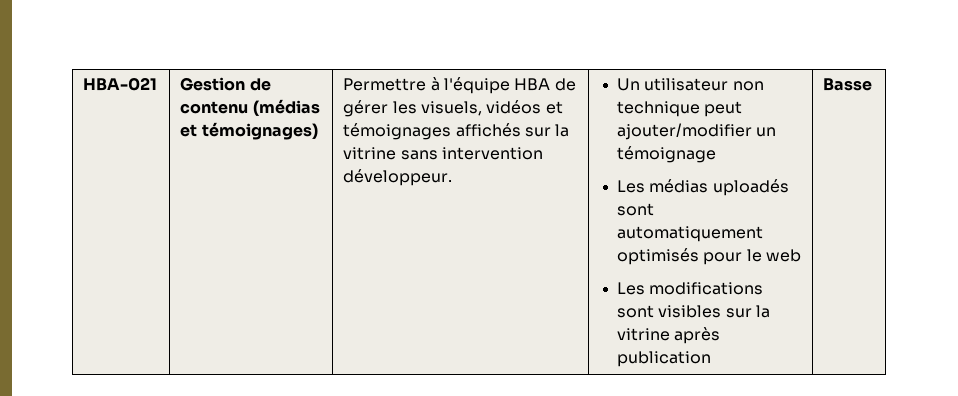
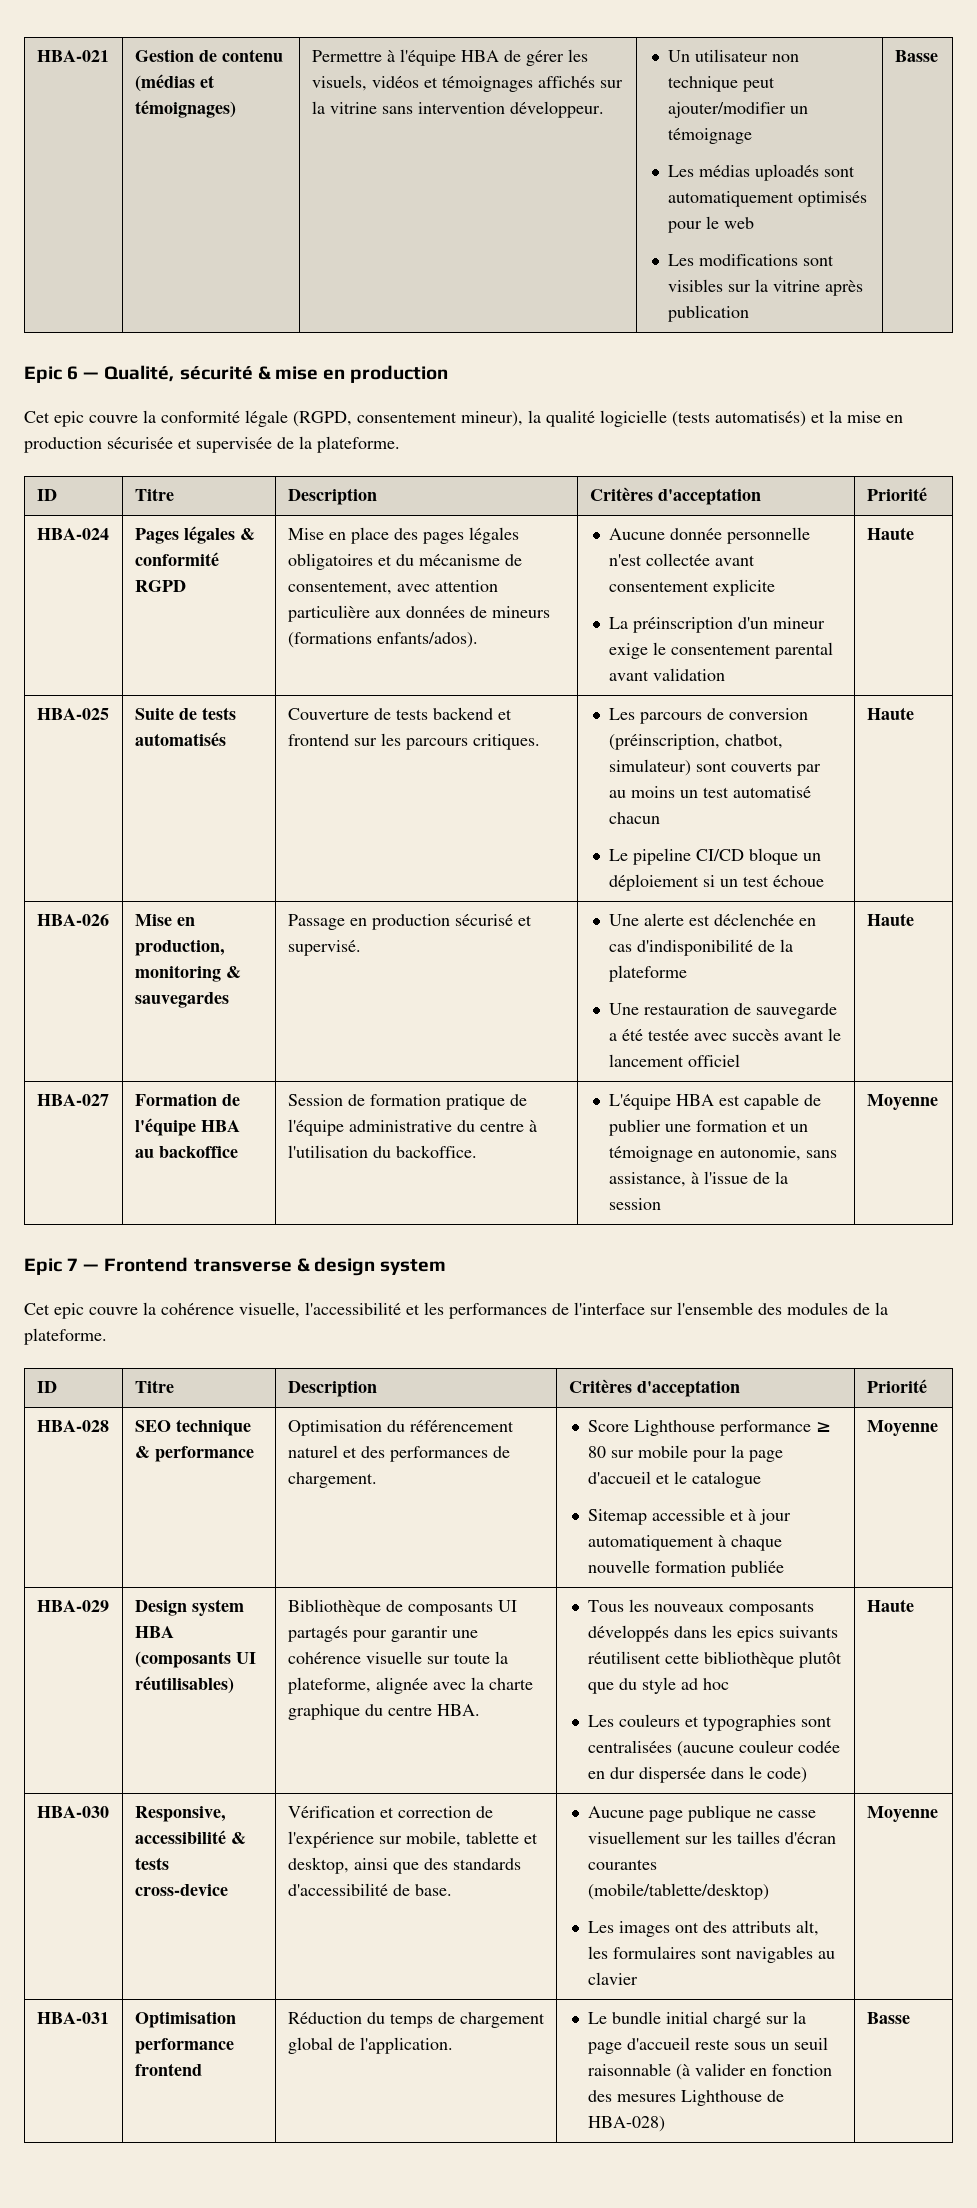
(873, 84) none -> [24,365,449,383] [24,410,903,427] [24,436,400,453] [36,489,57,501] [134,488,174,501] [287,488,377,505] [589,487,761,505] [866,487,927,501] [36,528,109,540] [134,526,255,544] [134,552,219,566] [134,580,186,592] [287,527,519,544] [287,553,522,570] [287,580,498,595] [287,605,550,622] [287,632,478,648] [609,527,811,544] [609,553,756,566] [609,579,776,596] [609,617,826,633] [609,642,834,659] [609,668,726,681] [866,527,914,540] [36,708,109,720] [134,707,236,720] [134,732,226,746] [287,707,512,720] [287,733,540,750] [609,708,809,724] [609,734,784,750] [609,759,822,776] [609,786,812,798] [609,812,661,824] [609,848,822,865] [609,874,825,891] [866,707,914,720] [36,914,109,926] [134,914,195,926] [134,939,225,956] [134,965,241,982] [134,992,229,1008] [287,914,532,930] [287,940,361,956] [609,913,817,926] [609,939,794,956] [609,965,688,982] [609,1003,838,1019] [609,1028,842,1041] [609,1054,741,1067] [866,913,914,926] [36,1094,109,1106] [134,1093,240,1106] [134,1118,240,1136] [134,1146,238,1158] [287,1094,527,1110] [287,1119,537,1136] [287,1145,477,1158] [609,1093,822,1110] [609,1119,809,1136] [609,1146,838,1162] [609,1171,789,1187] [609,1198,662,1210] [866,1094,938,1110] [24,1257,446,1276] [24,1302,888,1319] [24,1328,107,1345] [36,1381,57,1393] [134,1380,174,1393] [287,1380,377,1397] [568,1379,740,1397] [866,1379,927,1393] [36,1420,109,1432] [134,1419,251,1436] [134,1446,254,1462] [287,1420,514,1436] [287,1445,510,1462] [287,1472,377,1488] [588,1420,832,1436] [588,1445,784,1462] [588,1471,762,1488] [588,1508,792,1525] [588,1535,783,1551] [588,1560,785,1577] [866,1420,938,1436] [36,1600,109,1612] [134,1599,244,1616] [134,1626,174,1638] [134,1651,256,1668] [134,1676,234,1694] [287,1599,517,1616] [287,1626,478,1642] [287,1651,508,1664] [287,1677,533,1694] [287,1704,480,1720] [588,1599,815,1616] [588,1625,839,1642] [588,1651,843,1668] [588,1677,730,1694] [588,1714,833,1731] [588,1740,841,1757] [588,1766,808,1783] [866,1599,914,1612] [36,1806,109,1818] [134,1806,226,1822] [134,1830,246,1844] [134,1857,169,1870] [134,1884,228,1896] [287,1806,493,1818] [287,1831,538,1848] [287,1857,521,1874] [287,1883,452,1896] [588,1805,817,1822] [588,1831,837,1844] [588,1859,658,1870] [588,1883,770,1900] [588,1920,820,1937] [588,1946,836,1963] [588,1972,639,1985] [866,1806,938,1822] [36,2012,109,2024] [134,2011,236,2028] [134,2038,234,2054] [134,2063,202,2076] [287,2012,545,2028] [287,2037,453,2054] [588,2011,807,2028] [588,2037,829,2054] [588,2063,833,2080] [588,2090,785,2106] [588,2116,666,2132] [866,2012,910,2024] // Epic 6 — Qualité, sécurité & mise en production // Cet epic couvre la conformité légale (RGPD, consentement mineur), la qualité logicielle (tests automatisés) et la mise en production sécurisée et supervisée de la plateforme. // ID | Titre | Description | Critères d'acceptation | Priorité // HBA-024 | Pages légales & conformité RGPD | Mise en place des pages légales obligatoires et du mécanisme de consentement, avec attention particulière aux données de mineurs (formations enfants/ados). | Aucune donnée personnelle n'est collectée avant consentement explicite // La préinscription d'un mineur exige le consentement parental avant validation | Haute // HBA-025 | Suite de tests automatisés | Couverture de tests backend et frontend sur les parcours critiques. | Les parcours de conversion (préinscription, chatbot, simulateur) sont couverts par au moins un test automatisé chacun // Le pipeline CI/CD bloque un déploiement si un test échoue | Haute // HBA-026 | Mise en production, monitoring & sauvegardes | Passage en production sécurisé et supervisé. | Une alerte est déclenchée en cas d'indisponibilité de la plateforme // Une restauration de sauvegarde a été testée avec succès avant le lancement officiel | Haute // HBA-027 | Formation de l'équipe HBA au backoffice | Session de formation pratique de l'équipe administrative du centre à l'utilisation du backoffice. | L'équipe HBA est capable de publier une formation et un témoignage en autonomie, sans assistance, à l'issue de la session | Moyenne // Epic 7 — Frontend transverse & design system // Cet epic couvre la cohérence visuelle, l'accessibilité et les performances de l'interface sur l'ensemble des modules de la plateforme. // ID | Titre | Description | Critères d'acceptation | Priorité // HBA-028 | SEO technique & performance | Optimisation du référencement naturel et des performances de chargement. | Score Lighthouse performance ≥ 80 sur mobile pour la page d'accueil et le catalogue // Sitemap accessible et à jour automatiquement à chaque nouvelle formation publiée | Moyenne // HBA-029 | Design system HBA (composants UI réutilisables) | Bibliothèque de composants UI partagés pour garantir une cohérence visuelle sur toute la plateforme, alignée avec la charte graphique du centre HBA. | Tous les nouveaux composants développés dans les epics suivants réutilisent cette bibliothèque plutôt que du style ad hoc // Les couleurs et typographies sont centralisées (aucune couleur codée en dur dispersée dans le code) | Haute // HBA-030 | Responsive, accessibilité & tests cross-device | Vérification et correction de l'expérience sur mobile, tablette et desktop, ainsi que des standards d'accessibilité de base. | Aucune page publique ne casse visuellement sur les tailles d'écran courantes (mobile/tablette/desktop) // Les images ont des attributs alt, les formulaires sont navigables au clavier | Moyenne // HBA-031 | Optimisation performance frontend | Réduction du temps de chargement global de l'application. | Le bundle initial chargé sur la page d'accueil reste sous un seuil raisonnable (à valider en fonction des mesures Lighthouse de HBA-028) | Basse

